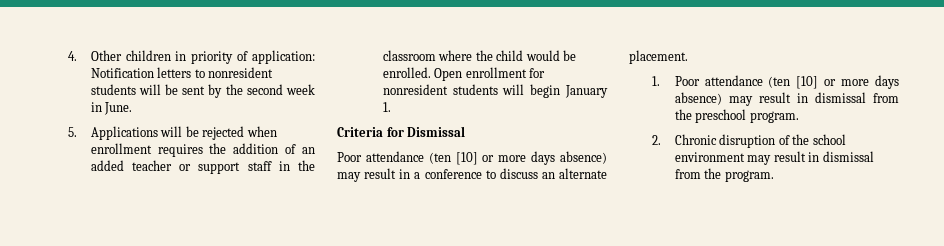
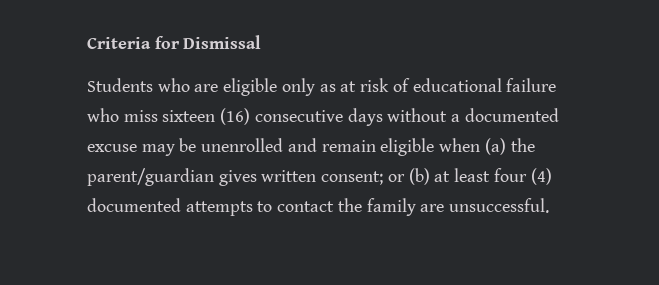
[67,50,315,64] [90,67,274,78] [90,84,315,98] [90,102,133,115] [67,126,277,140] [90,143,316,157] [90,160,315,174] [382,50,577,61] [382,67,546,81] [382,84,608,98] [382,102,391,112] [337,126,466,137] [337,151,607,165] [337,168,607,182] [629,50,688,64] [651,75,899,89] [674,92,899,106] [674,109,799,123] [651,134,846,148] [674,151,874,165] [674,168,774,182] 4. Other children in priority of application: Notification letters to nonresident students will be sent by the second week in June. // 5. Applications will be rejected when enrollment requires the addition of an added teacher or support staff in the classroom where the child would be enrolled. Open enrollment for nonresident students will begin January 1. // Criteria for Dismissal // Poor attendance (ten [10] or more days absence) may result in a conference to discuss an alternate placement. // 1. Poor attendance (ten [10] or more days absence) may result in dismissal from the preschool program. // 2. Chronic disruption of the school environment may result in dismissal from the program. -> [87,35,262,49] [87,78,557,96] [87,108,559,126] [87,138,535,156] [87,168,552,186] [87,198,550,216] Criteria for Dismissal // Students who are eligible only as at risk of educational failure who miss sixteen (16) consecutive days without a documented excuse may be unenrolled and remain eligible when (a) the parent/guardian gives written consent; or (b) at least four (4) documented attempts to contact the family are unsuccessful.

